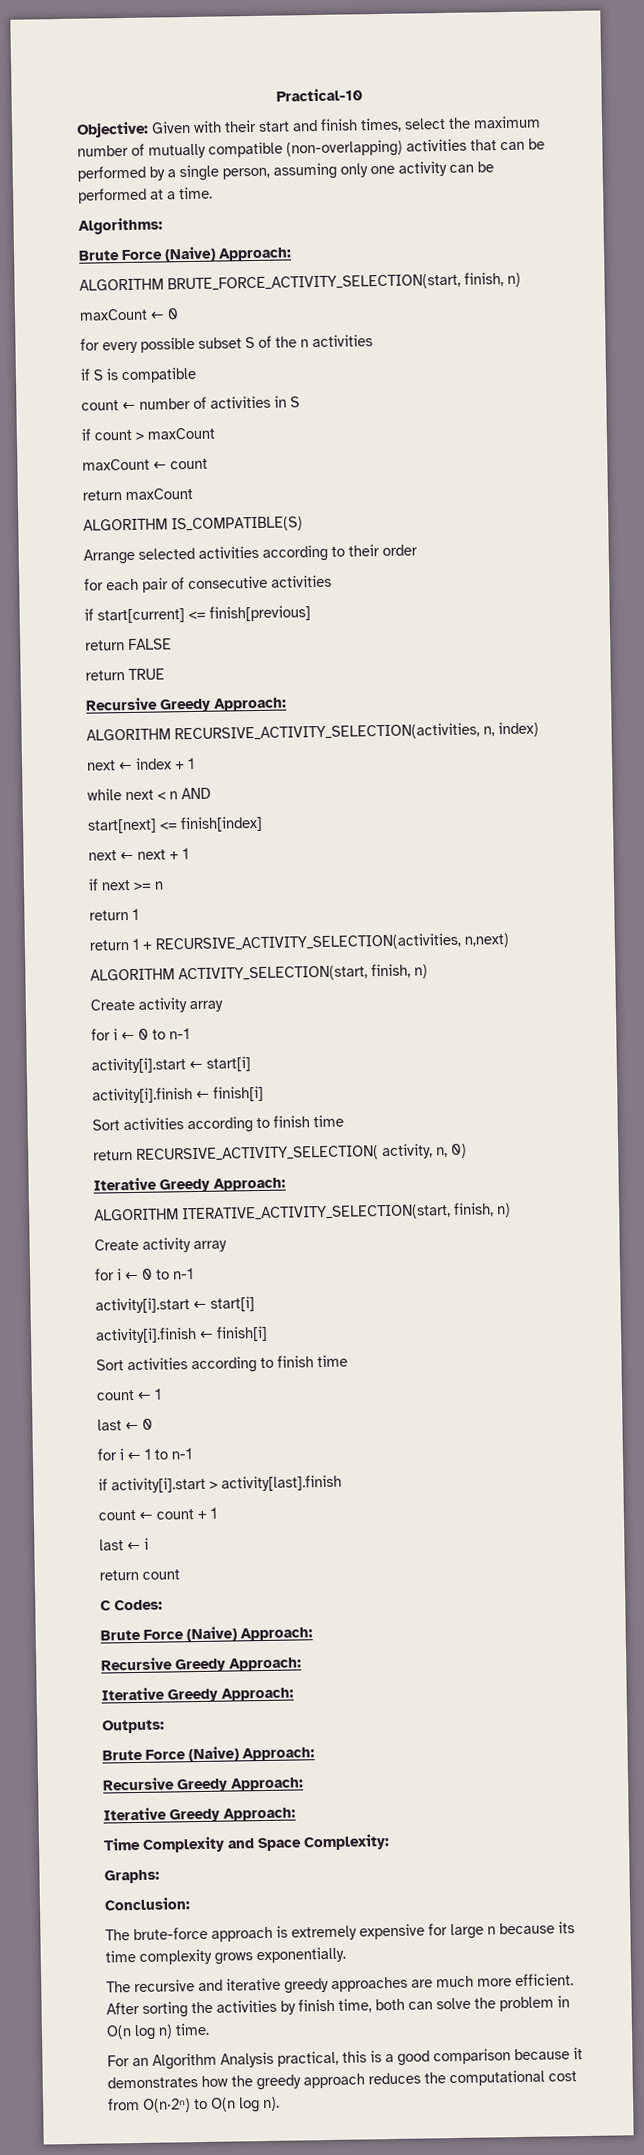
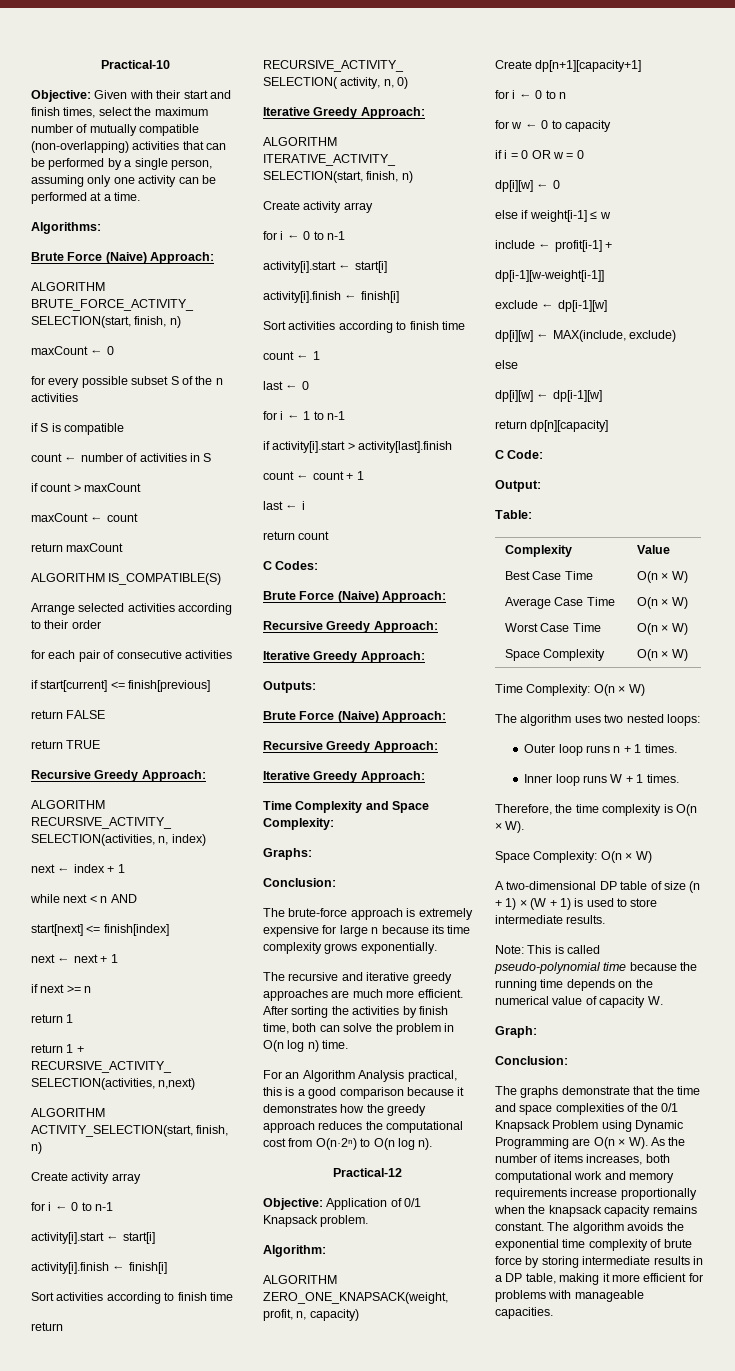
(280, 2104) none -> [333,1168,402,1177] [263,1198,422,1210] [263,1215,369,1227] [263,1245,326,1257] [263,1275,337,1284] [263,1292,448,1304] [263,1309,359,1321] [495,60,642,72] [495,90,566,99] [495,120,611,132] [495,150,584,159] [495,180,560,192] [495,210,611,222] [495,240,613,252] [495,270,604,282] [495,300,607,312] [495,330,677,342] [495,360,518,369] [495,390,602,402] [495,420,609,432] [495,450,544,459] [495,480,541,492] [495,510,532,519] [504,545,572,557] [636,545,670,554] [504,571,593,580] [636,571,688,583] [504,597,615,609] [636,597,688,609] [504,623,601,632] [636,623,688,635] [504,649,606,661] [636,649,688,661] [495,684,645,696] [495,714,700,726] [524,744,677,756] [524,774,679,786] [495,804,697,816] [495,821,525,833] [495,851,652,863] [495,881,701,893] [495,898,658,910] [495,915,606,924] [495,945,601,954] [494,962,698,974] [495,979,653,991] [495,996,663,1008] [495,1026,537,1038] [495,1056,568,1065] [495,1086,700,1098] [495,1103,678,1115] [495,1120,684,1132] [495,1137,686,1149] [495,1154,670,1165] [495,1171,675,1183] [495,1188,697,1200] [494,1205,697,1217] [495,1222,684,1234] [495,1239,692,1251] [495,1256,703,1268] [495,1273,703,1285] [495,1290,644,1302] [495,1307,553,1319] // Practical-12 // Objective: Application of 0/1 Knapsack problem. // Algorithm: // ALGORITHM ZERO_ONE_KNAPSACK(weight, profit, n, capacity) // Create dp[n+1][capacity+1] // for i ← 0 to n // for w ← 0 to capacity // if i = 0 OR w = 0 // dp[i][w] ← 0 // else if weight[i-1] ≤ w // include ← profit[i-1] + // dp[i-1][w-weight[i-1]] // exclude ← dp[i-1][w] // dp[i][w] ← MAX(include, exclude) // else // dp[i][w] ← dp[i-1][w] // return dp[n][capacity] // C Code: // Output: // Table: // Complexity | Value // Best Case Time | O(n × W) // Average Case Time | O(n × W) // Worst Case Time | O(n × W) // Space Complexity | O(n × W) // Time Complexity: O(n × W) // The algorithm uses two nested loops: // Outer loop runs n + 1 times. // Inner loop runs W + 1 times. // Therefore, the time complexity is O(n × W). // Space Complexity: O(n × W) // A two-dimensional DP table of size (n + 1) × (W + 1) is used to store intermediate results. // Note: This is called pseudo-polynomial time because the running time depends on the numerical value of capacity W. // Graph: // Conclusion: // The graphs demonstrate that the time and space complexities of the 0/1 Knapsack Problem using Dynamic Programming are O(n × W). As the number of items increases, both computational work and memory requirements increase proportionally when the knapsack capacity remains constant. The algorithm avoids the exponential time complexity of brute force by storing intermediate results in a DP table, making it more efficient for problems with manageable capacities.

